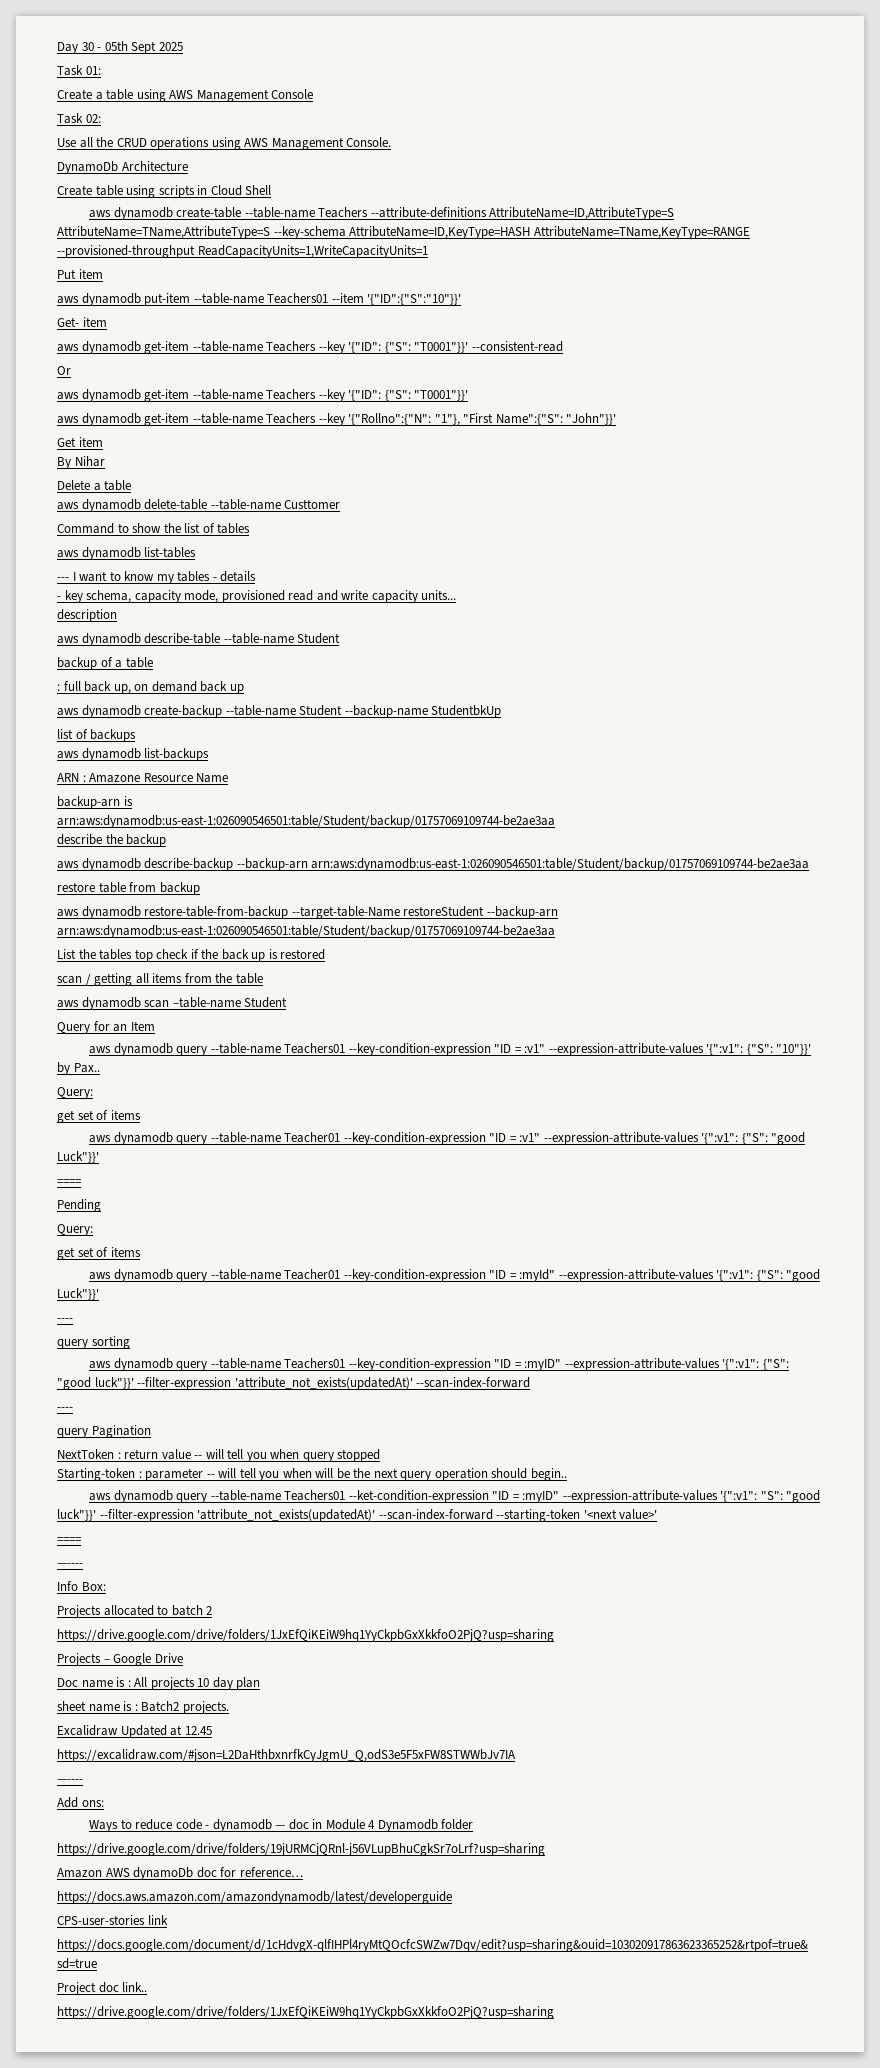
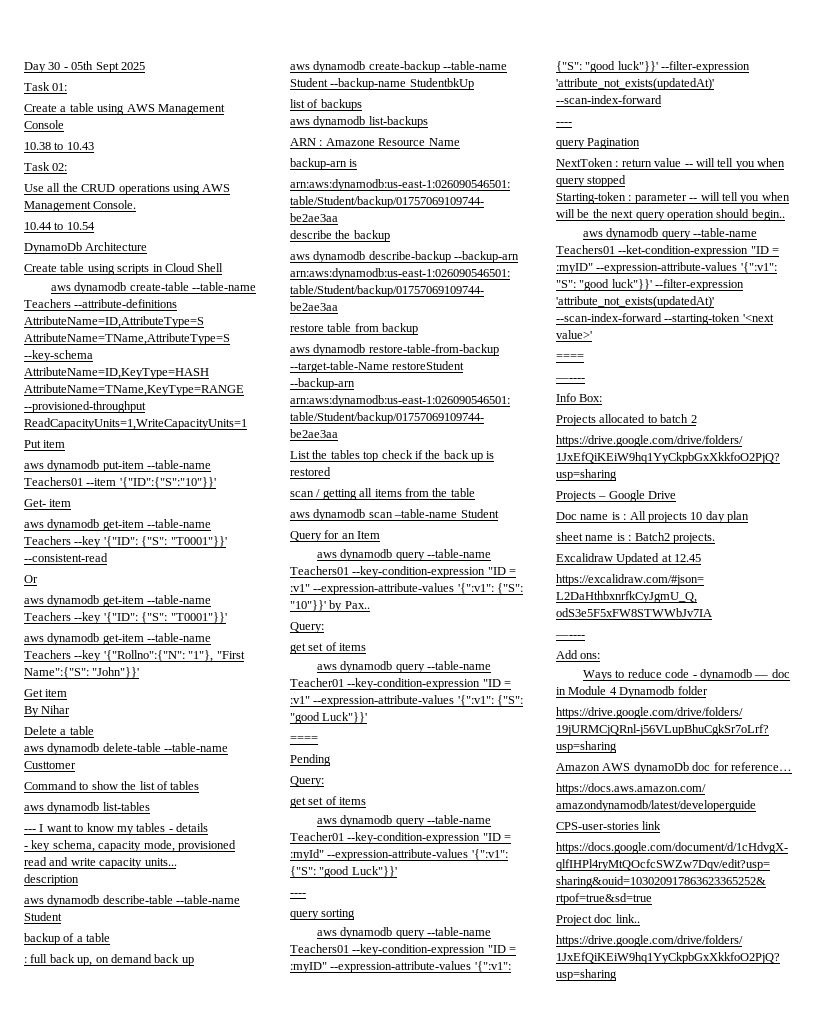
(314, 94) none -> [24,142,94,150] // 10.38 to 10.43
(392, 142) none -> [24,222,95,230] // 10.44 to 10.54

